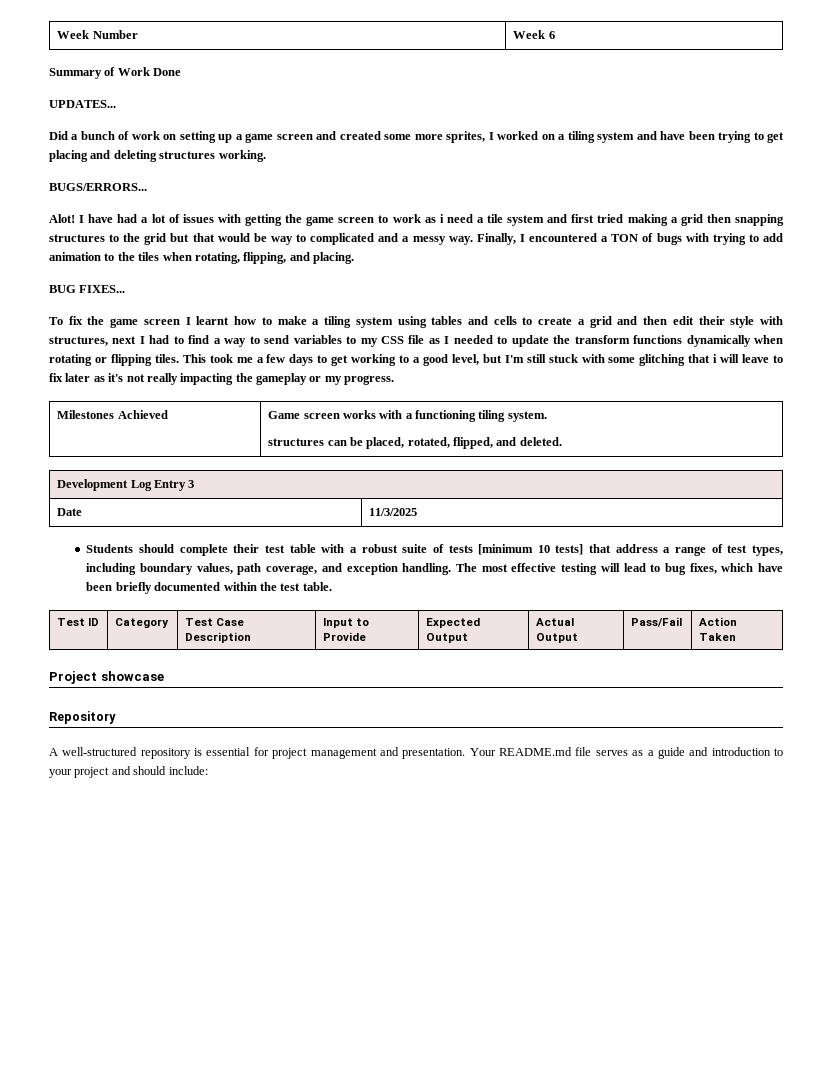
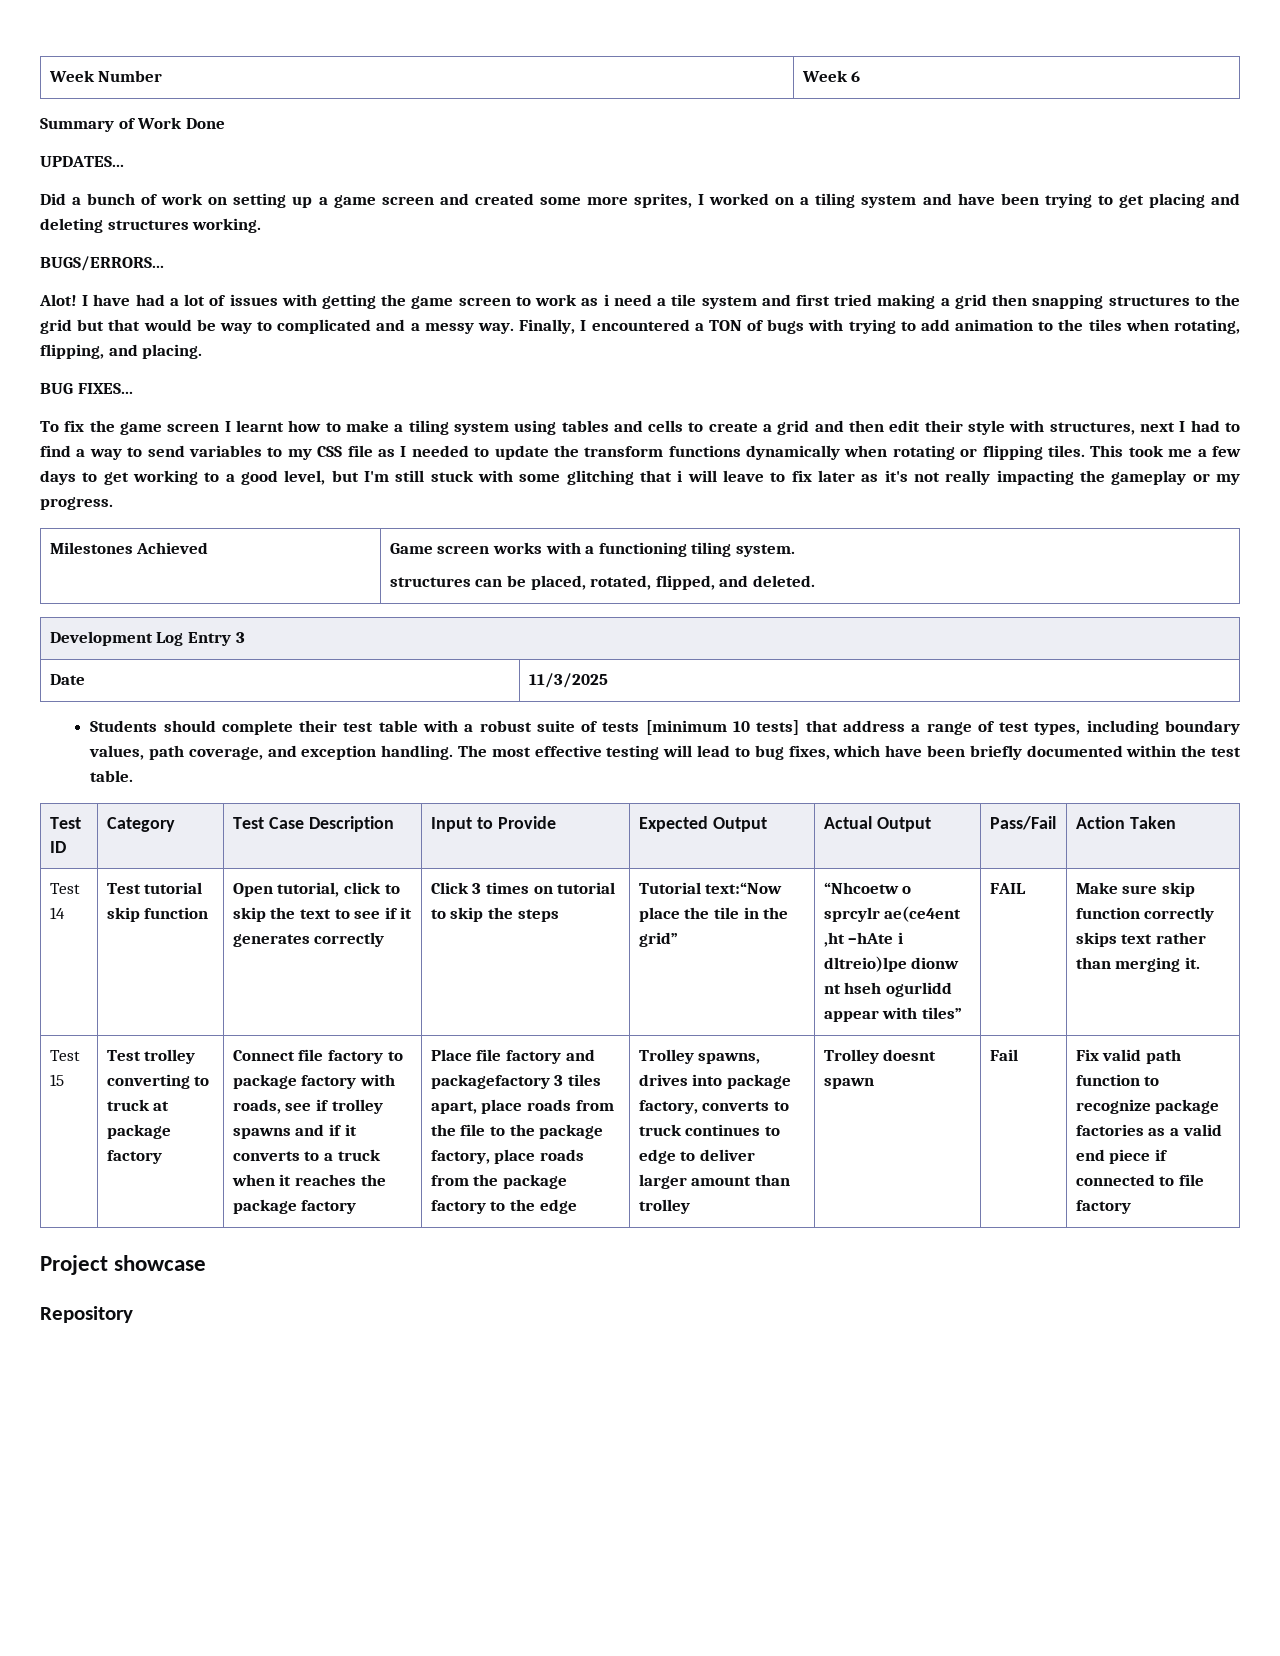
[49,671,164,684] [49,711,116,724] [49,747,783,759] [49,766,208,778] // Project showcase // Repository // A well-structured repository is essential for project management and presentation. Your README.md file serves as a guide and introduction to your project and should include: -> [49,883,80,894] [49,907,65,919] [106,882,203,894] [106,907,209,922] [232,882,400,897] [232,907,413,922] [232,932,385,947] [430,882,616,894] [430,907,559,922] [638,882,783,894] [638,907,789,922] [638,932,678,947] [823,882,912,894] [823,906,962,922] [823,932,904,947] [823,956,960,972] [823,982,953,997] [823,1007,963,1022] [989,883,1026,894] [1075,882,1196,897] [1075,907,1215,922] [1075,932,1207,947] [1075,957,1201,972] [49,1050,80,1061] [49,1074,64,1086] [106,1049,196,1064] [106,1074,210,1089] [106,1099,170,1111] [106,1124,171,1139] [106,1150,162,1164] [232,1049,403,1064] [232,1074,396,1089] [232,1099,383,1114] [232,1124,357,1139] [232,1149,381,1161] [231,1174,386,1186] [232,1199,357,1214] [430,1049,595,1064] [430,1074,602,1089] [430,1099,614,1114] [430,1124,604,1139] [430,1149,585,1164] [430,1174,568,1189] [430,1199,577,1214] [638,1049,761,1064] [638,1074,792,1089] [638,1100,790,1114] [638,1124,781,1136] [638,1149,756,1164] [638,1174,791,1189] [638,1199,690,1214] [823,1049,937,1064] [823,1078,874,1089] [989,1049,1018,1061] [1075,1049,1182,1064] [1075,1074,1160,1086] [1075,1099,1220,1114] [1075,1124,1222,1136] [1075,1149,1169,1164] [1075,1174,1205,1186] [1075,1200,1131,1214] [40,1255,207,1275] [40,1306,133,1323] // Test 14 | Test tutorial skip function | Open tutorial, click to skip the text to see if it generates correctly | Click 3 times on tutorial to skip the steps | Tutorial text:“Now place the tile in the grid” | “Nhcoetw o sprcylr ae(ce4ent ,ht –hAte i dltreio)lpe dionw nt hseh ogurlidd appear with tiles” | FAIL | Make sure skip function correctly skips text rather than merging it. // Test 15 | Test trolley converting to truck at package factory | Connect file factory to package factory with roads, see if trolley spawns and if it converts to a truck when it reaches the package factory | Place file factory and packagefactory 3 tiles apart, place roads from the file to the package factory, place roads from the package factory to the edge | Trolley spawns, drives into package factory, converts to truck continues to edge to deliver larger amount than trolley | Trolley doesnt spawn | Fail | Fix valid path function to recognize package factories as a valid end piece if connected to file factory // Project showcase // Repository

